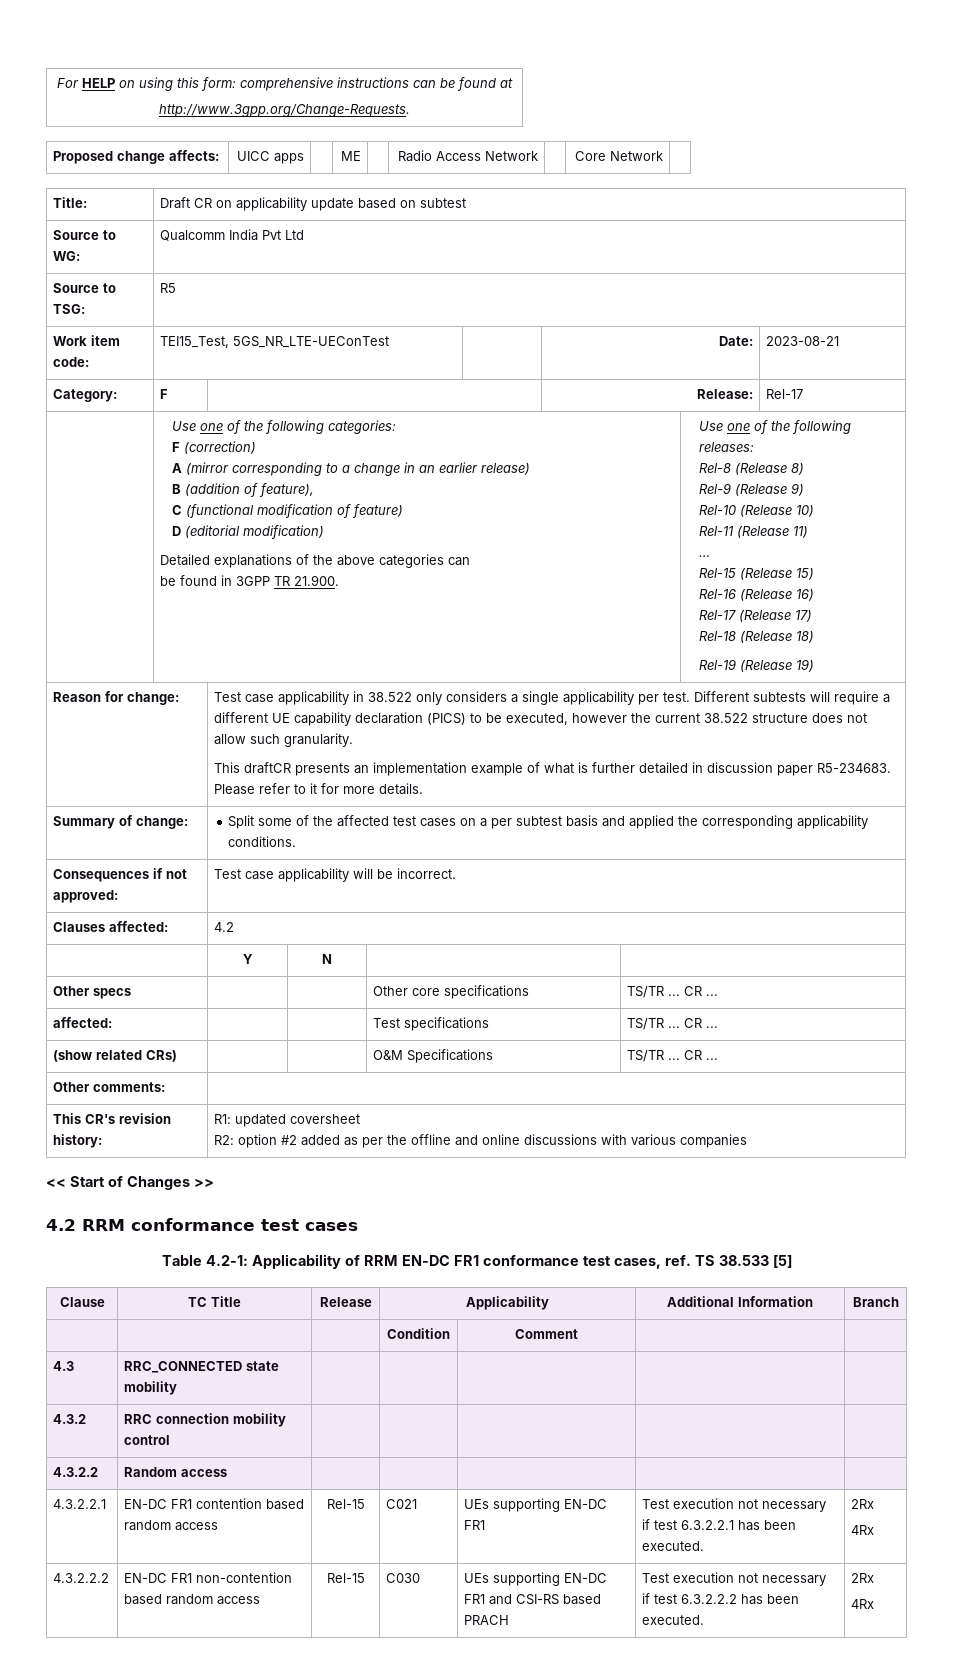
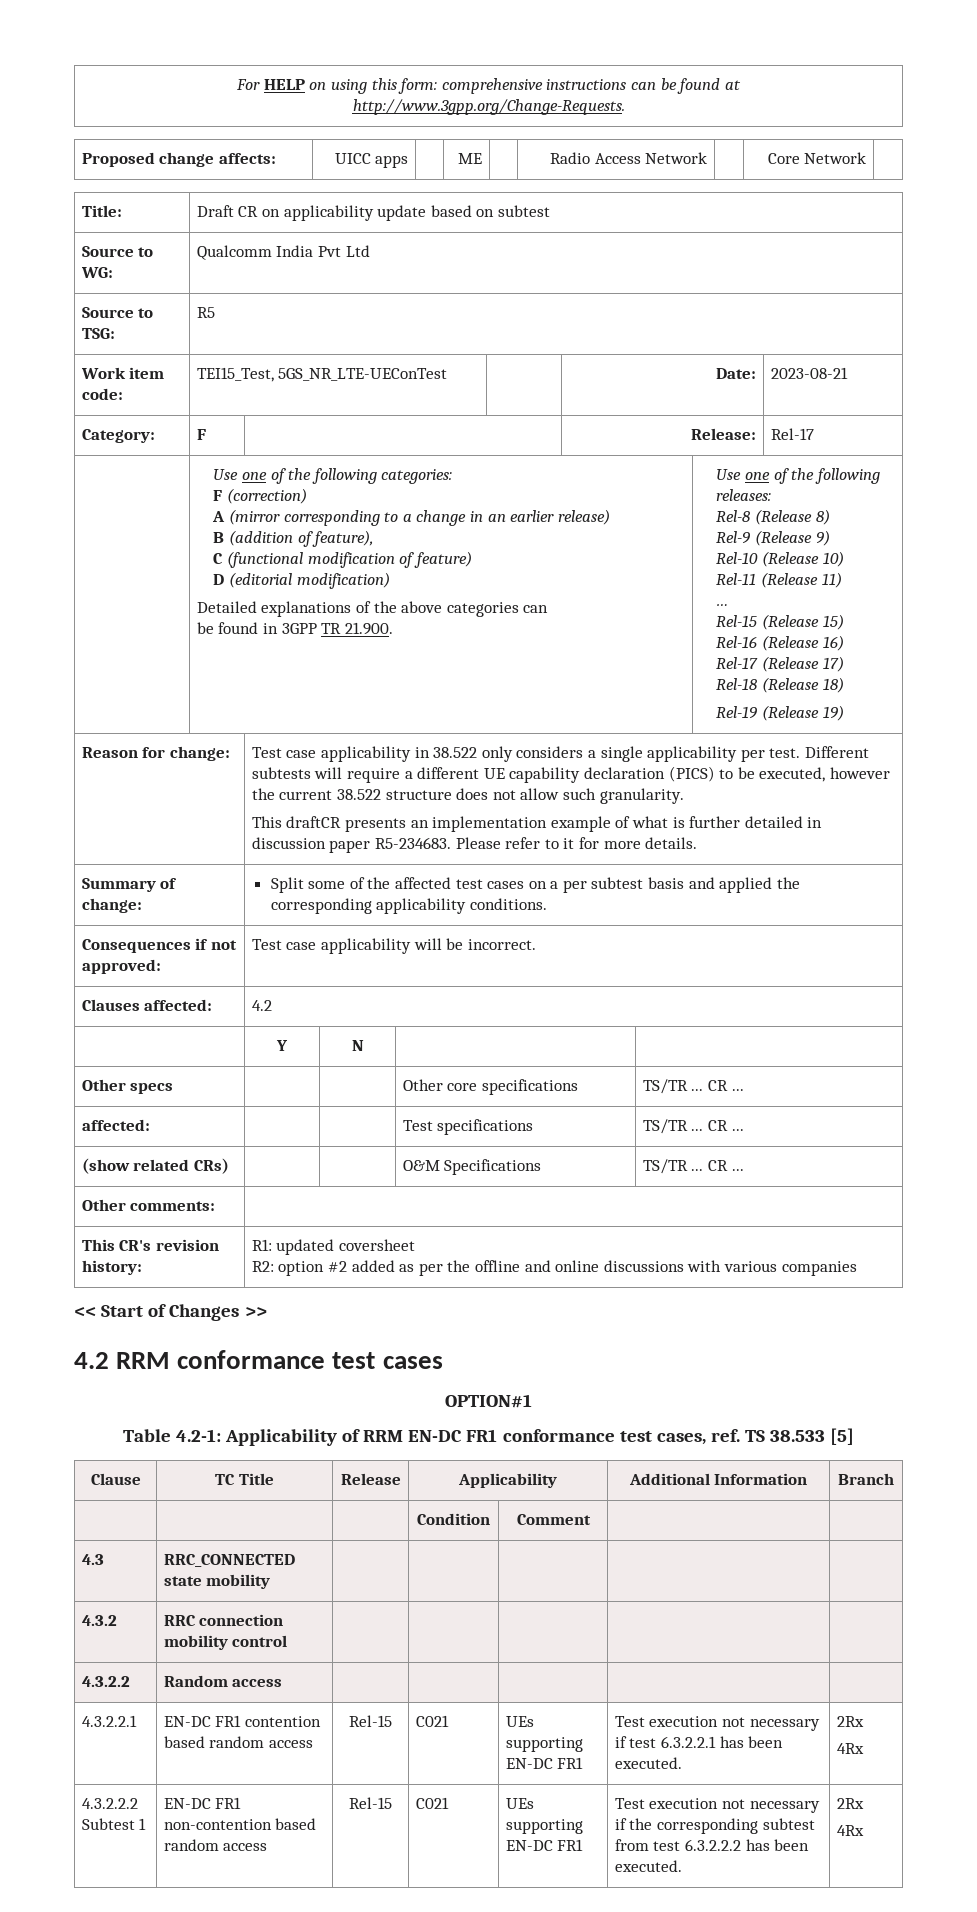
(358, 1226) none -> [445,1394,532,1408] // OPTION#1
(110, 1578) none -> [81,1818,147,1830] Subtest 1
[386,1573,421,1583] [464,1572,608,1586] [464,1594,602,1605] [464,1615,510,1625] [642,1572,827,1586] [642,1593,651,1604] C030 | UEs supporting EN-DC FR1 and CSI-RS based PRACH | Test execution not necessary if -> [415,1797,449,1809] [505,1798,534,1809] [505,1819,583,1834] [505,1839,584,1851] [614,1798,820,1813] [614,1818,815,1834] [614,1839,649,1851] C021 | UEs supporting EN-DC FR1 | Test execution not necessary if the corresponding subtest from

